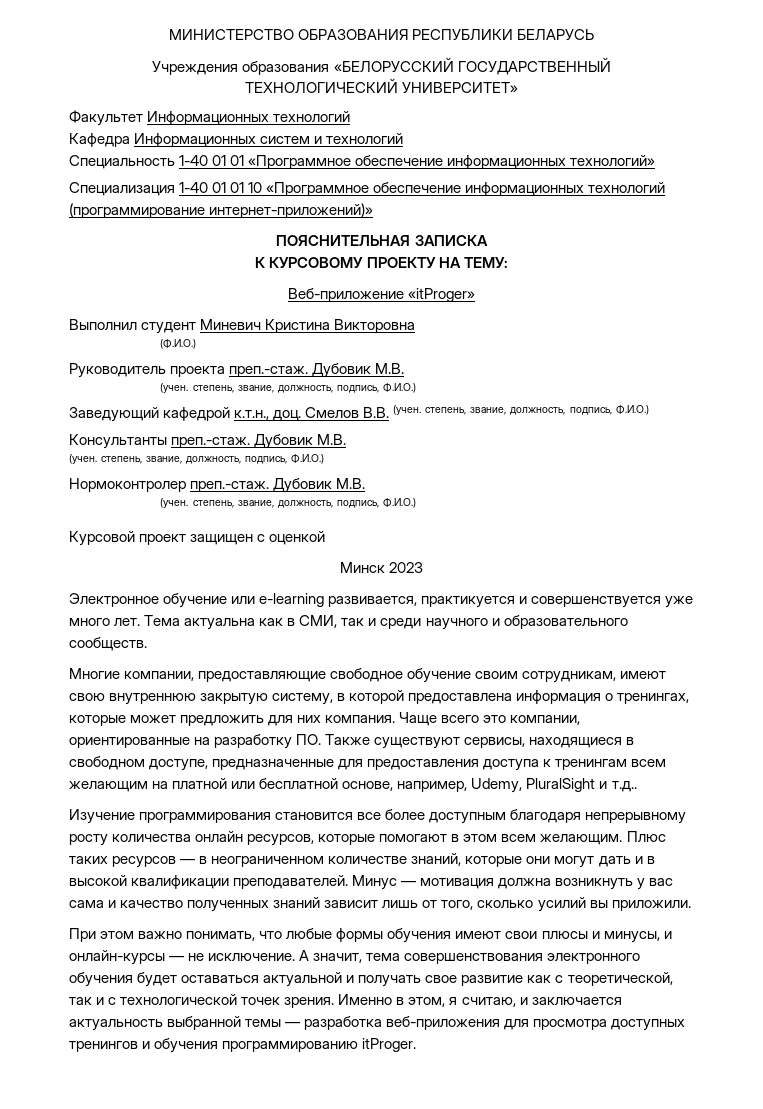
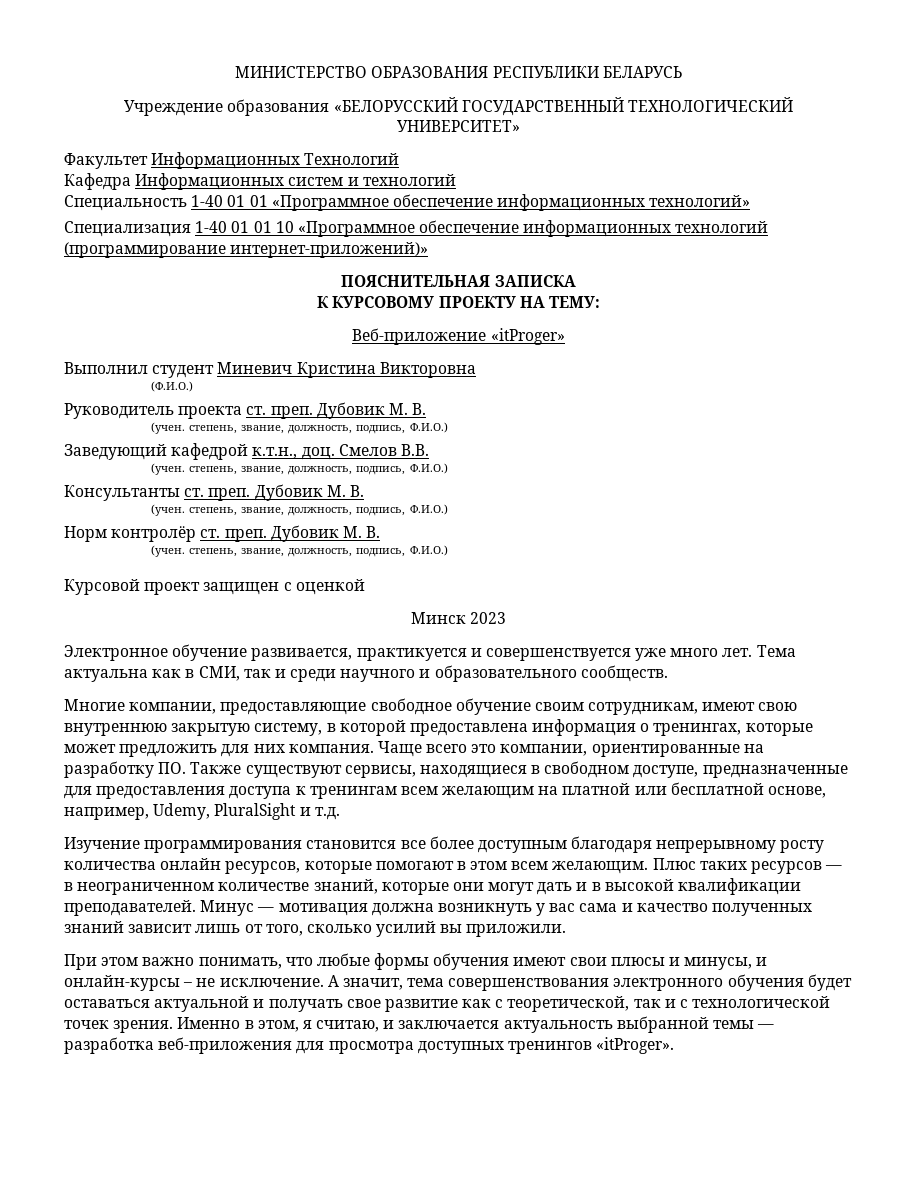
[152,61,239,75] Учреждения -> [124,100,224,116] Учреждение
(611, 66) // -> (624, 106) none
[273,111,351,122] технологий -> [304,153,400,165] Технологий
[229,363,405,378] преп.-стаж. Дубовик М.В. -> [246,402,427,419] ст. преп. Дубовик М. В.
(390, 412) none -> (429, 450) //
[171,434,347,449] [69,454,325,464] [69,478,366,493] преп.-стаж. Дубовик М.В. // (учен. степень, звание, должность, подпись, Ф.И.О.) // Нормоконтролер преп.-стаж. Дубовик М.В. -> [184,484,364,501] [150,504,448,516] [64,525,381,542] ст. преп. Дубовик М. В. // (учен. степень, звание, должность, подпись, Ф.И.О.) // Норм контролёр ст. преп. Дубовик М. В.
[231,593,325,607] или e-learning -> (248, 652) none
[611,781,637,792] т.д.. -> [314,807,340,820] т.д.
[169,956,185,961] — -> [183,982,193,987] –
[142,1038,417,1053] и обучения программированию itProger. -> [596,1037,675,1054] «itProger».

